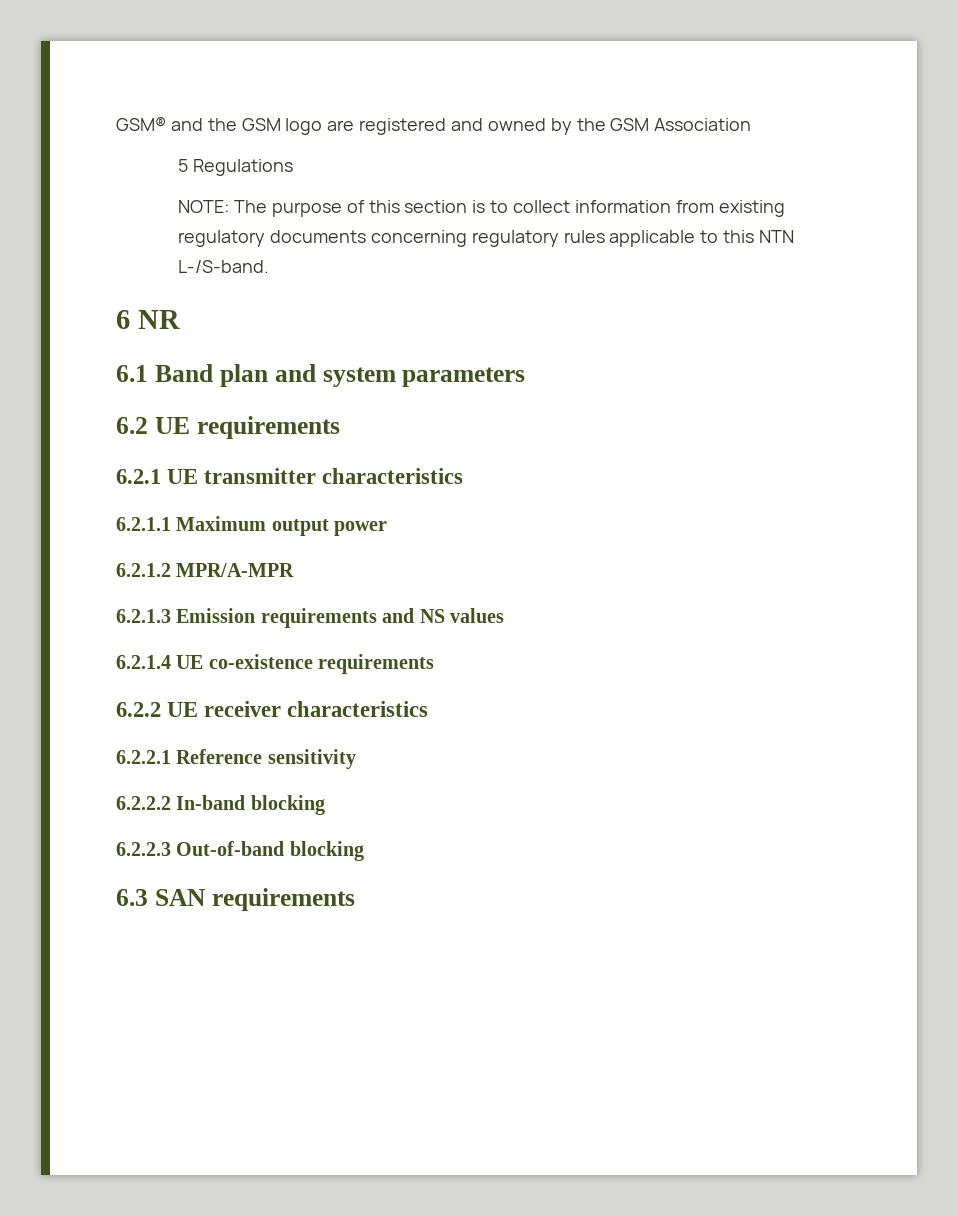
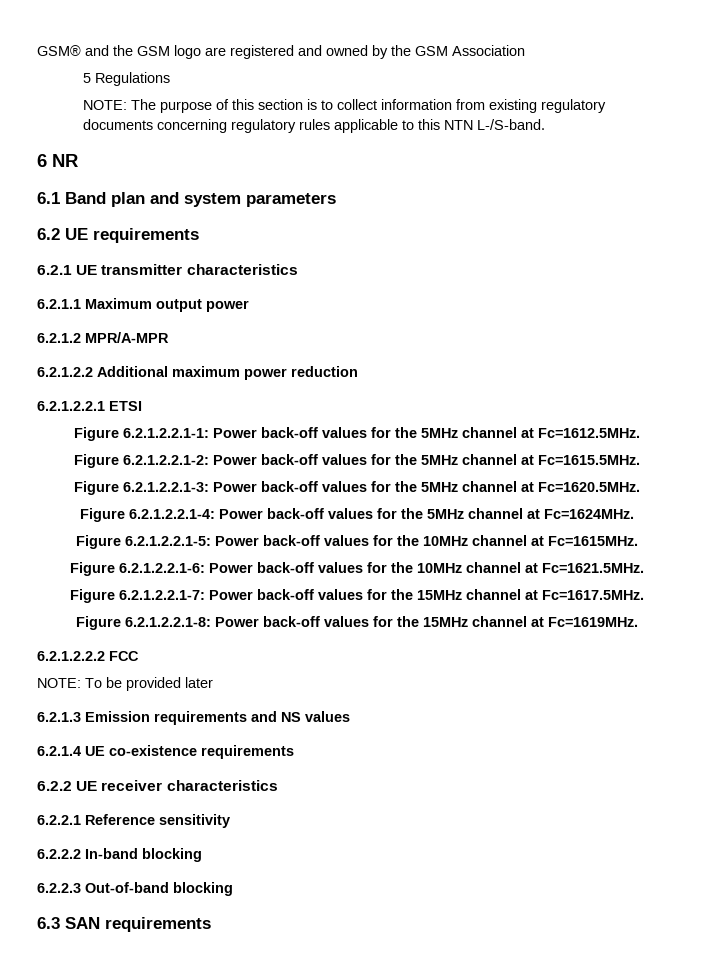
(295, 570) none -> [37,366,358,380] [37,401,142,411] [73,427,640,441] [73,454,640,468] [73,481,640,495] [79,508,634,522] [75,535,638,549] [69,562,644,576] [69,589,644,603] [75,616,638,630] [37,651,139,661] [37,677,213,691] // 6.2.1.2.2 Additional maximum power reduction // 6.2.1.2.2.1 ETSI // Figure 6.2.1.2.2.1-1: Power back-off values for the 5MHz channel at Fc=1612.5MHz. // Figure 6.2.1.2.2.1-2: Power back-off values for the 5MHz channel at Fc=1615.5MHz. // Figure 6.2.1.2.2.1-3: Power back-off values for the 5MHz channel at Fc=1620.5MHz. // Figure 6.2.1.2.2.1-4: Power back-off values for the 5MHz channel at Fc=1624MHz. // Figure 6.2.1.2.2.1-5: Power back-off values for the 10MHz channel at Fc=1615MHz. // Figure 6.2.1.2.2.1-6: Power back-off values for the 10MHz channel at Fc=1621.5MHz. // Figure 6.2.1.2.2.1-7: Power back-off values for the 15MHz channel at Fc=1617.5MHz. // Figure 6.2.1.2.2.1-8: Power back-off values for the 15MHz channel at Fc=1619MHz. // 6.2.1.2.2.2 FCC // NOTE: To be provided later

